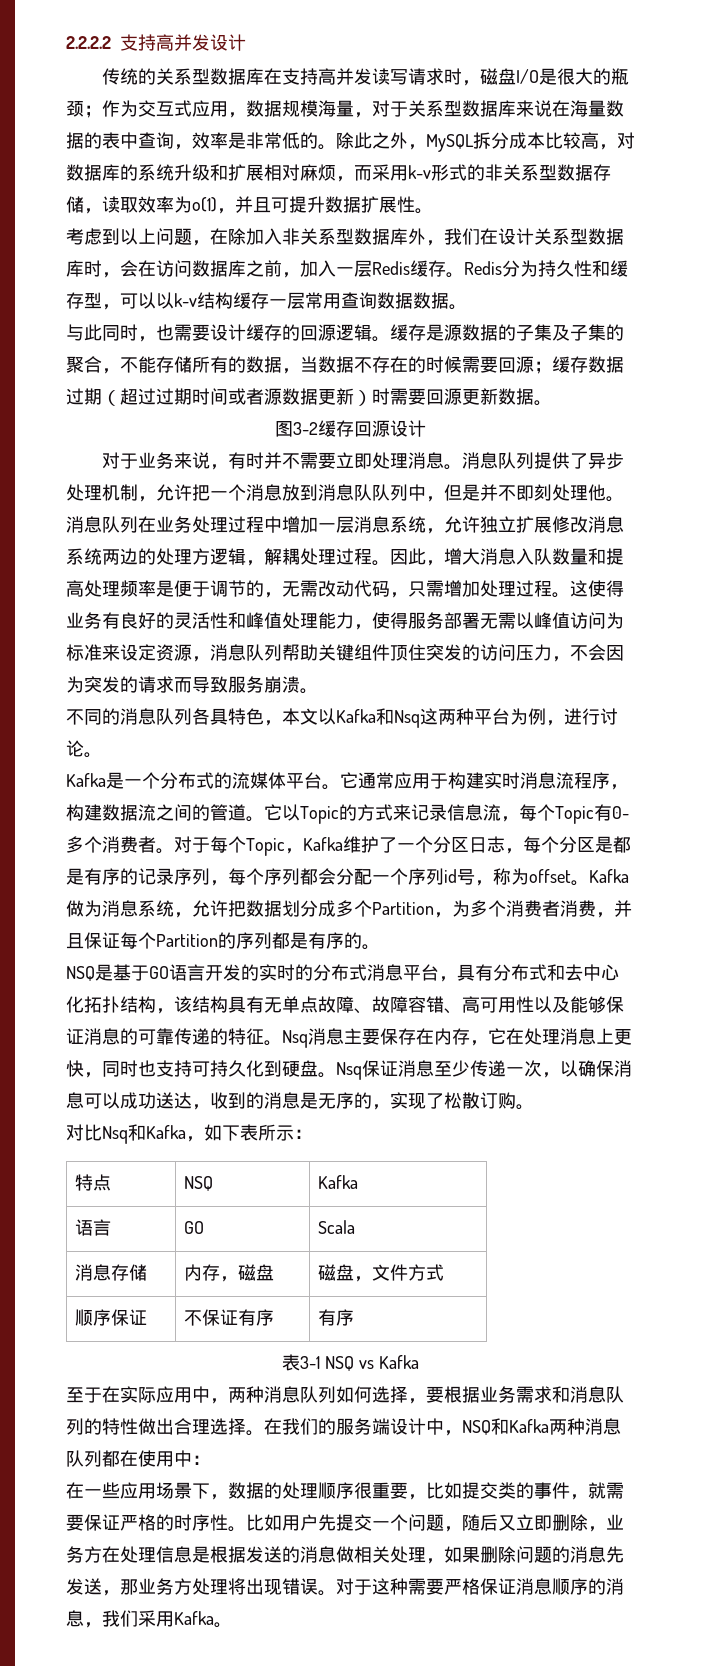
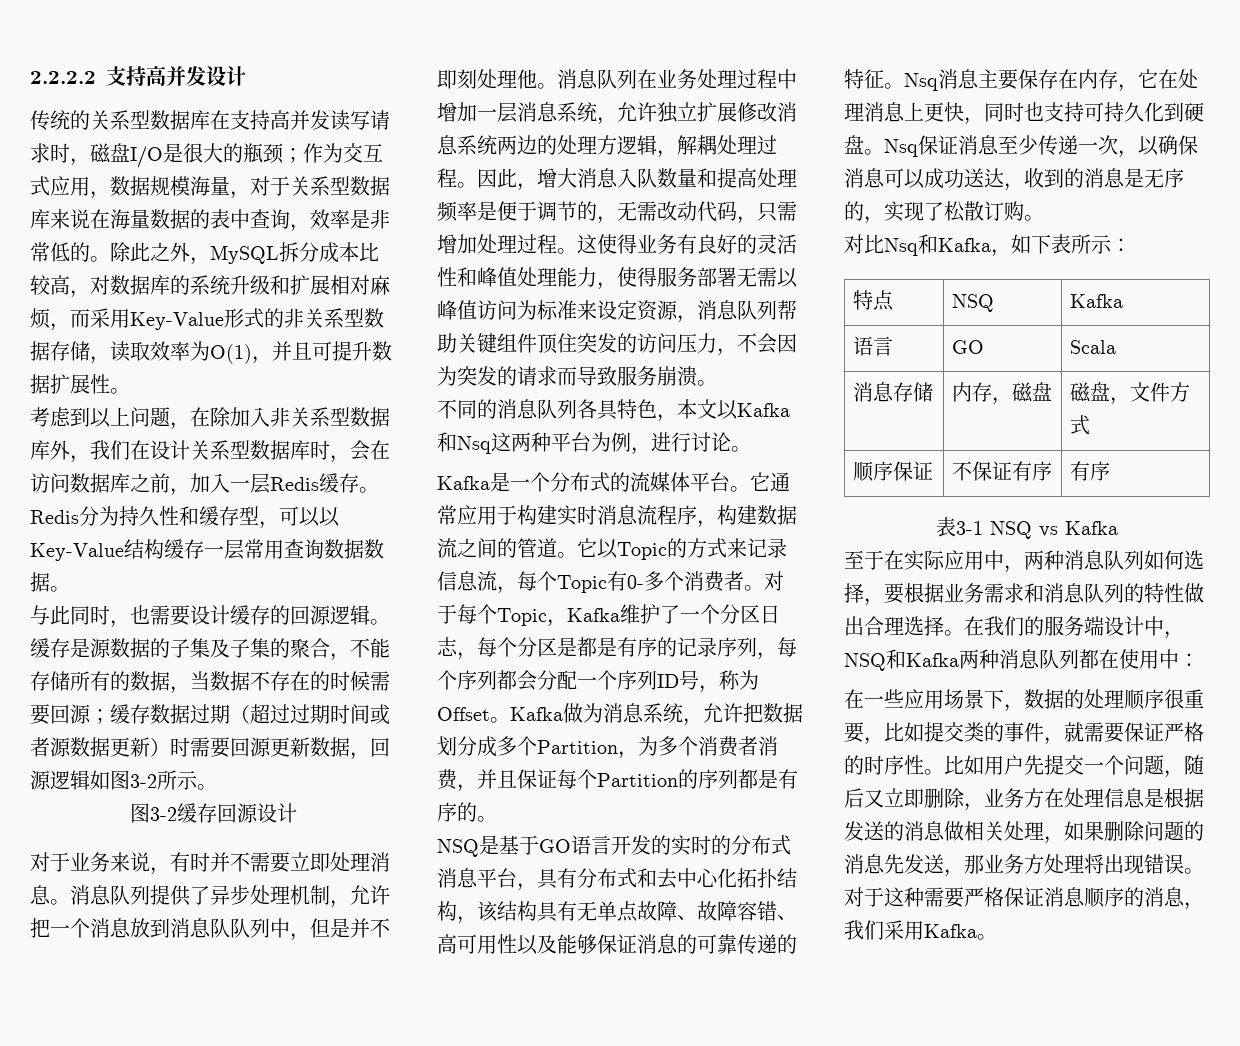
[408,165,431,179] k-v -> [130,312,224,330] Key-Value
[192,197,217,212] o(1) -> [210,344,252,364] O(1)
[174,293,197,307] k-v -> [30,543,124,561] Key-Value
(534, 396) none -> [350,738,390,760] [30,770,198,790] ，回源逻辑如图3-2所示
[444,869,457,883] id -> [657,674,679,688] ID
[529,869,571,883] offset -> [437,707,490,721] Offset

